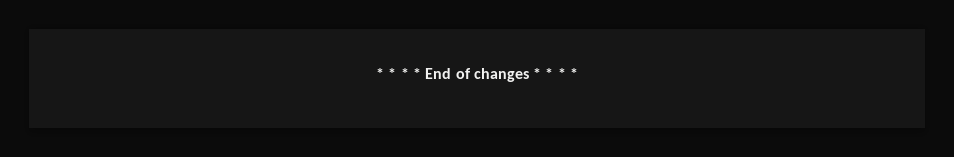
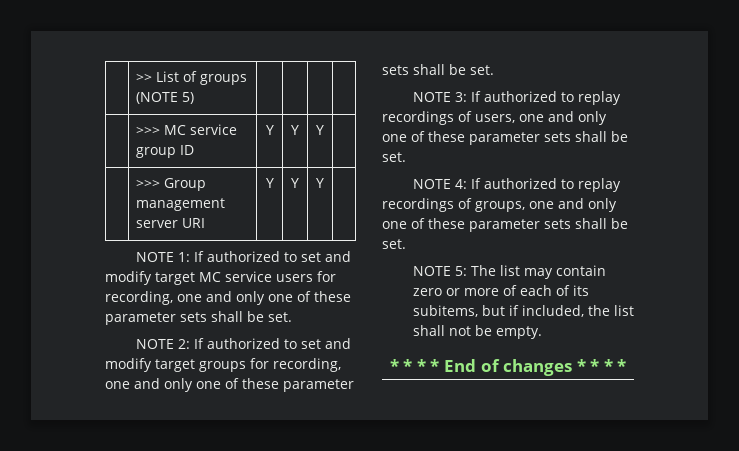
(375, 73) none -> [136,71,248,85] [136,92,195,104] [136,124,238,135] [136,145,195,158] [265,125,274,135] [291,125,299,135] [316,125,324,135] [136,178,207,191] [136,198,226,211] [136,218,206,228] [265,178,274,188] [291,178,299,188] [316,178,324,188] [135,251,351,262] [105,271,336,285] [105,291,351,305] [105,311,292,325] [135,338,351,349] [105,358,341,372] [105,378,354,392] [382,64,494,75] [412,91,621,105] [382,111,607,125] [382,131,628,145] [382,152,406,162] [412,178,621,192] [382,198,617,212] [382,218,628,232] [382,239,406,249] [412,265,606,279] [412,285,589,296] [412,305,634,317] [412,325,542,339] | >> List of groups (NOTE 5) | | | | // | >>> MC service group ID | Y | Y | Y | // | >>> Group management server URI | Y | Y | Y | // NOTE 1: If authorized to set and modify target MC service users for recording, one and only one of these parameter sets shall be set. // NOTE 2: If authorized to set and modify target groups for recording, one and only one of these parameter sets shall be set. // NOTE 3: If authorized to replay recordings of users, one and only one of these parameter sets shall be set. // NOTE 4: If authorized to replay recordings of groups, one and only one of these parameter sets shall be set. // NOTE 5: The list may contain zero or more of each of its subitems, but if included, the list shall not be empty. //

